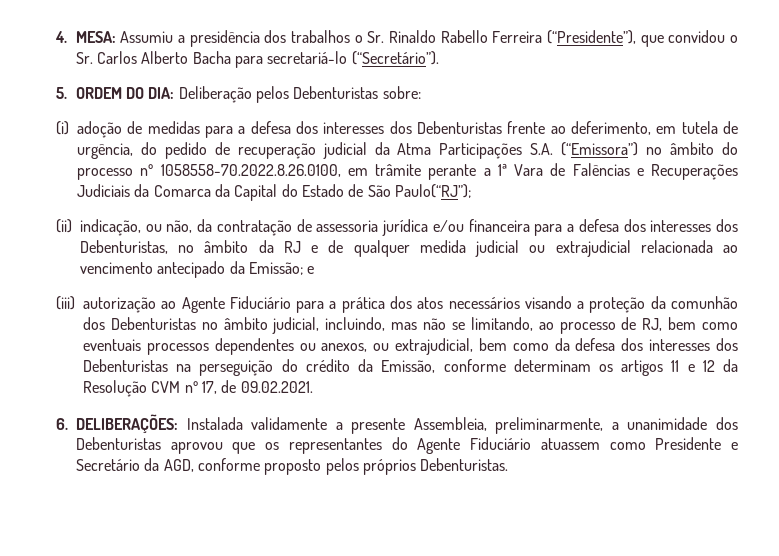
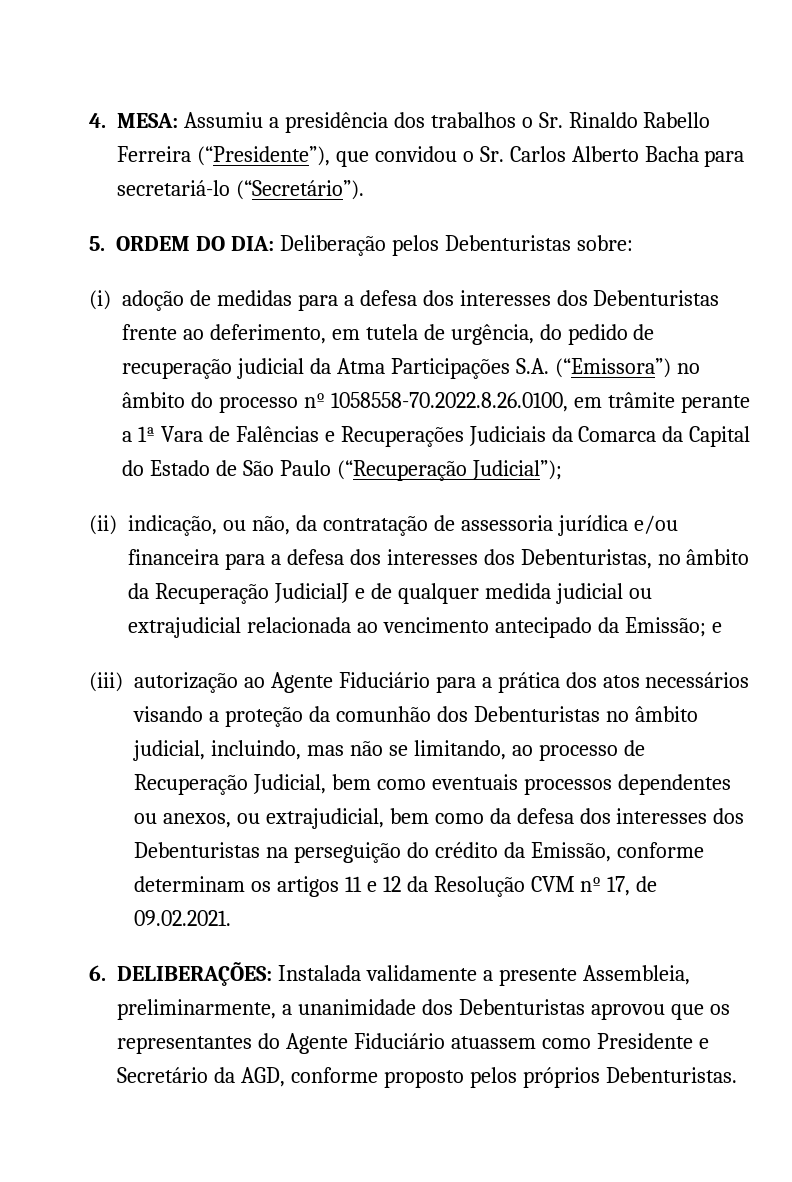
[394,184,471,198] Paulo(“RJ”); -> [279,460,562,481] Paulo (“Recuperação Judicial”);
[283,241,301,253] RJ -> [154,583,349,604] Recuperação JudicialJ
[642,318,663,331] RJ, -> [134,774,326,795] Recuperação Judicial,

